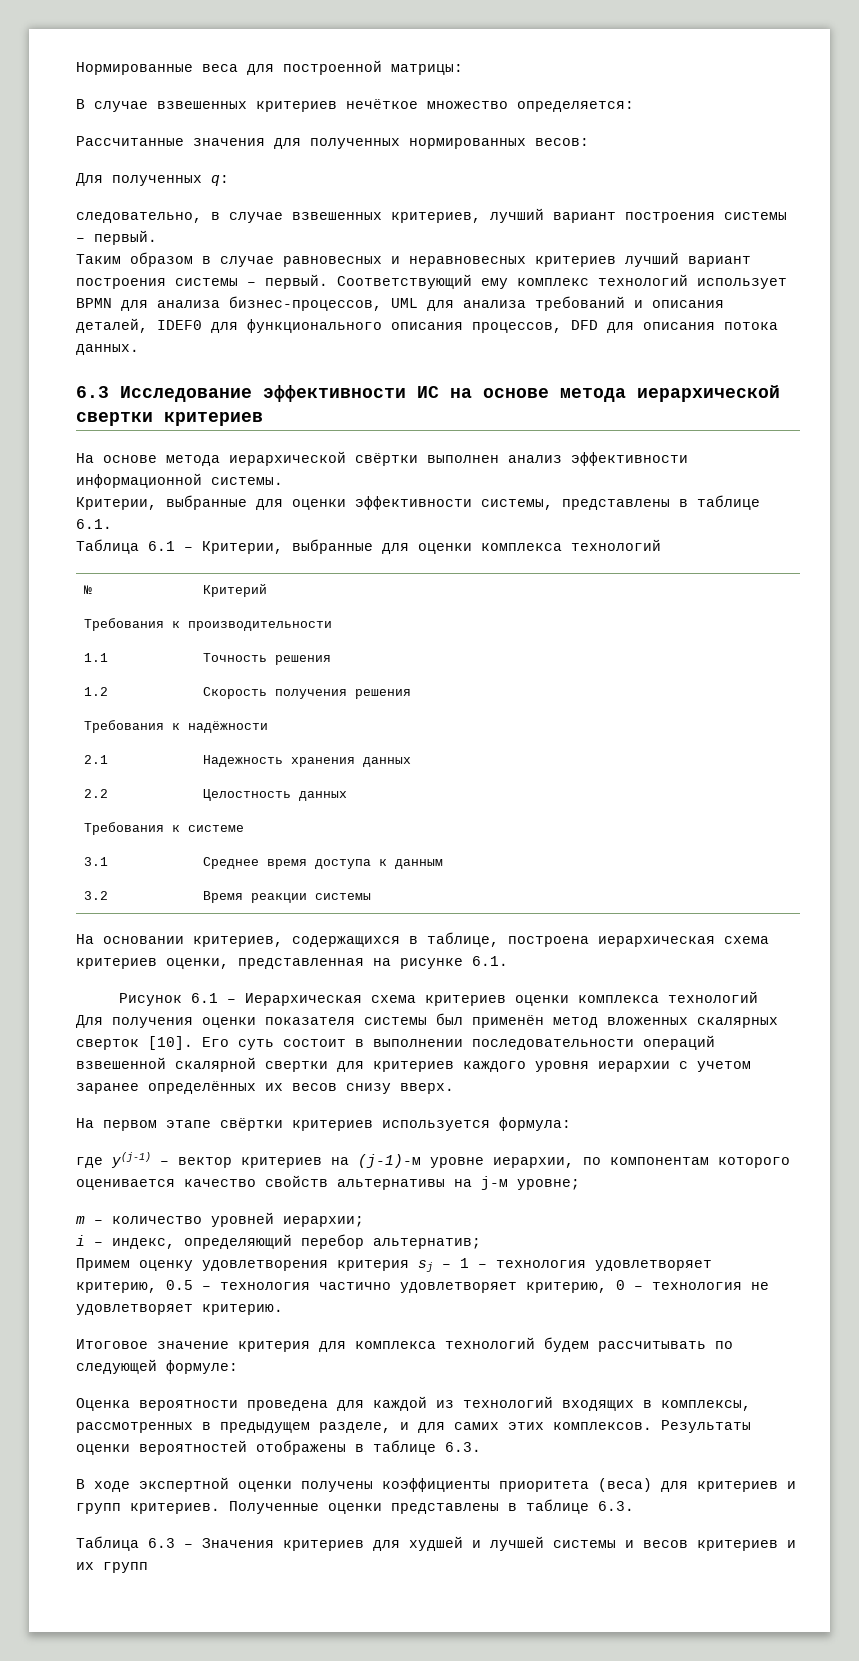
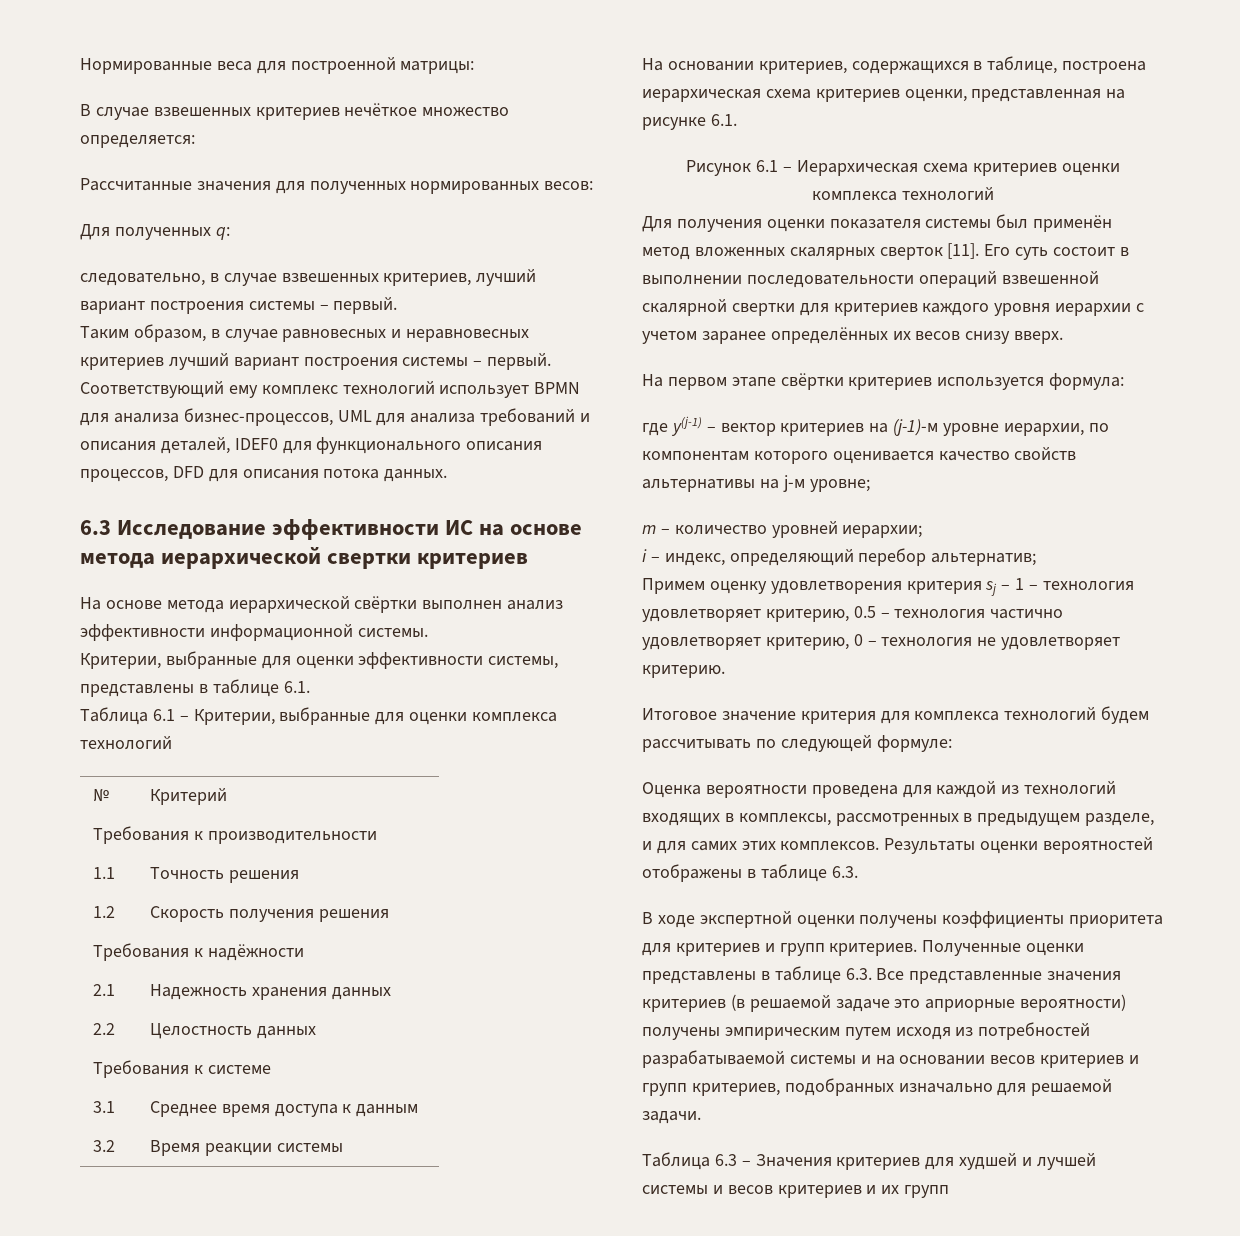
[130,252,193,267] образом -> [133,324,206,342] образом,
[148,1036,193,1050] [10]. -> [947,243,980,259] [11].
[598,1478,652,1492] (веса) -> (1164, 921) none
(634, 1506) none -> [876,968,1122,984] [642,994,1127,1012] [642,1022,1091,1040] [642,1050,1140,1068] [642,1078,1113,1096] [642,1111,701,1124] Все представленные значения критериев (в решаемой задаче это априорные вероятности) получены эмпирическим путем исходя из потребностей разрабатываемой системы и на основании весов критериев и групп критериев, подобранных изначально для решаемой задачи.

